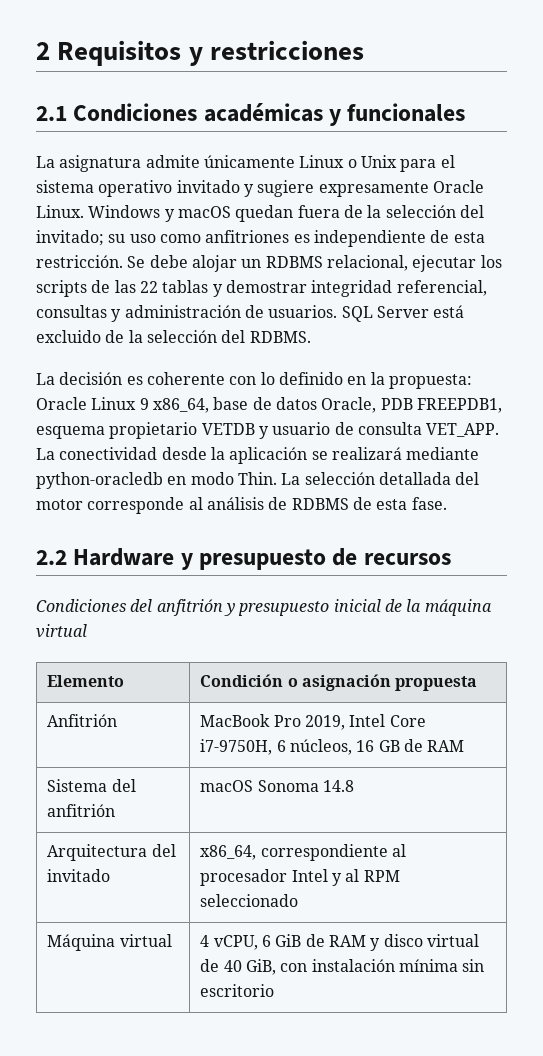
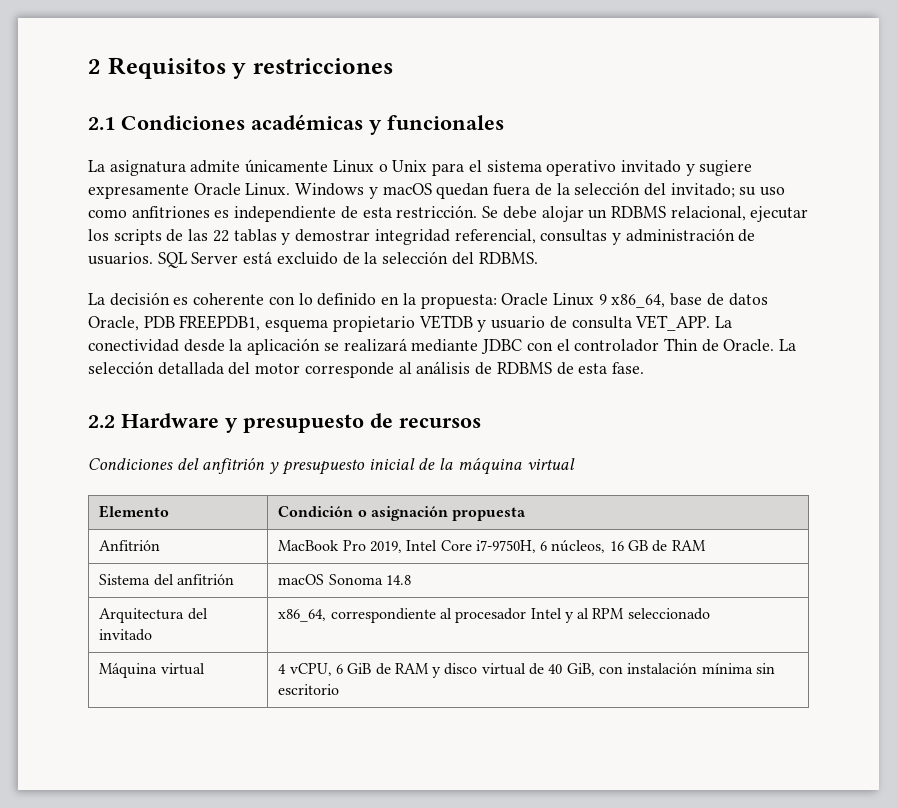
[36,472,277,489] python-oracledb en modo Thin. -> [481,338,775,354] JDBC con el controlador Thin de Oracle.

